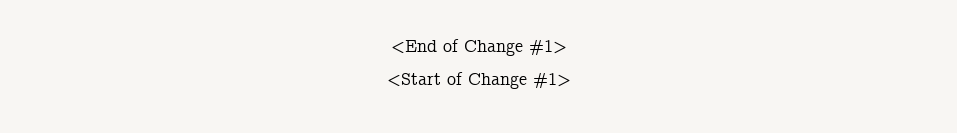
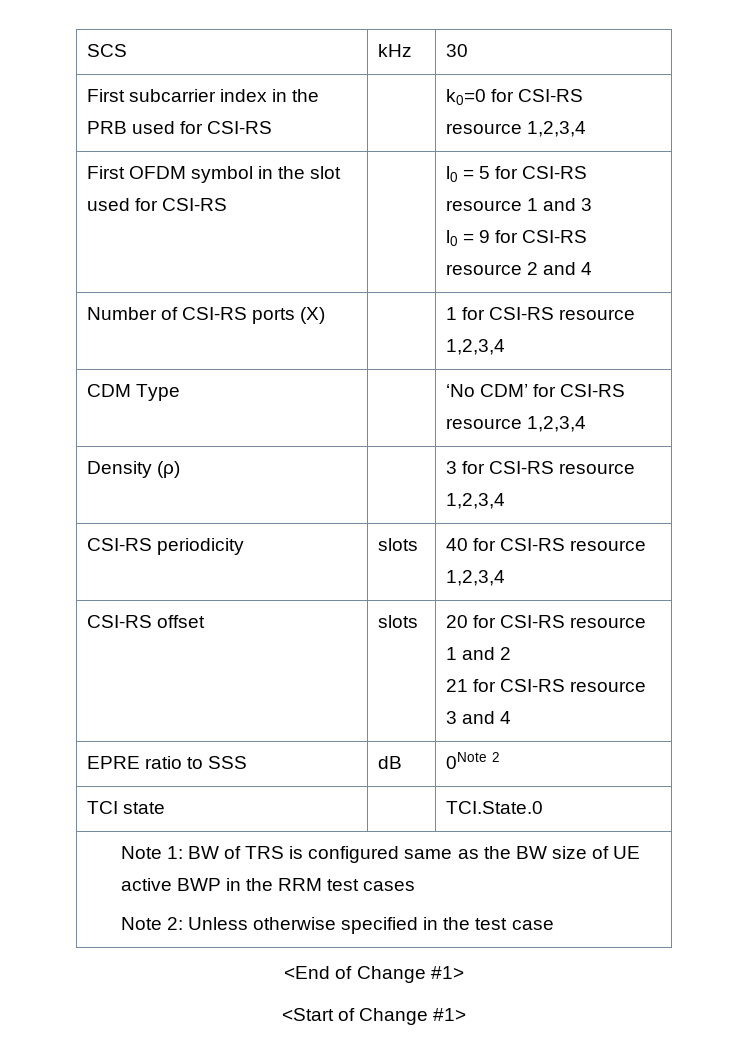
(390, 46) none -> [86,44,127,57] [377,44,412,57] [445,44,468,57] [86,89,320,102] [86,121,273,134] [445,89,584,105] [445,121,586,137] [86,166,342,183] [86,198,228,211] [445,166,588,182] [445,198,593,211] [445,230,588,246] [445,262,593,275] [86,307,326,324] [445,307,636,320] [445,339,505,355] [86,384,180,401] [445,384,626,397] [445,416,586,432] [86,461,180,478] [445,461,636,474] [445,493,505,509] [86,538,244,555] [377,538,418,551] [445,538,647,551] [445,570,505,586] [86,615,205,628] [377,615,418,628] [445,615,647,628] [445,647,512,660] [445,679,647,692] [445,711,512,724] [86,756,248,769] [377,756,402,769] [445,752,500,769] [86,801,165,814] [445,801,543,814] [120,846,641,863] [120,878,416,891] [120,917,554,934] SCS | kHz | 30 // First subcarrier index in the PRB used for CSI-RS | | k0=0 for CSI-RS resource 1,2,3,4 // First OFDM symbol in the slot used for CSI-RS | | l0 = 5 for CSI-RS resource 1 and 3 // l0 = 9 for CSI-RS resource 2 and 4 // Number of CSI-RS ports (X) | | 1 for CSI-RS resource 1,2,3,4 // CDM Type | | ‘No CDM’ for CSI-RS resource 1,2,3,4 // Density (ρ) | | 3 for CSI-RS resource 1,2,3,4 // CSI-RS periodicity | slots | 40 for CSI-RS resource 1,2,3,4 // CSI-RS offset | slots | 20 for CSI-RS resource 1 and 2 // 21 for CSI-RS resource 3 and 4 // EPRE ratio to SSS | dB | 0Note 2 // TCI state | | TCI.State.0 // Note 1: BW of TRS is configured same as the BW size of UE active BWP in the RRM test cases // Note 2: Unless otherwise specified in the test case //

